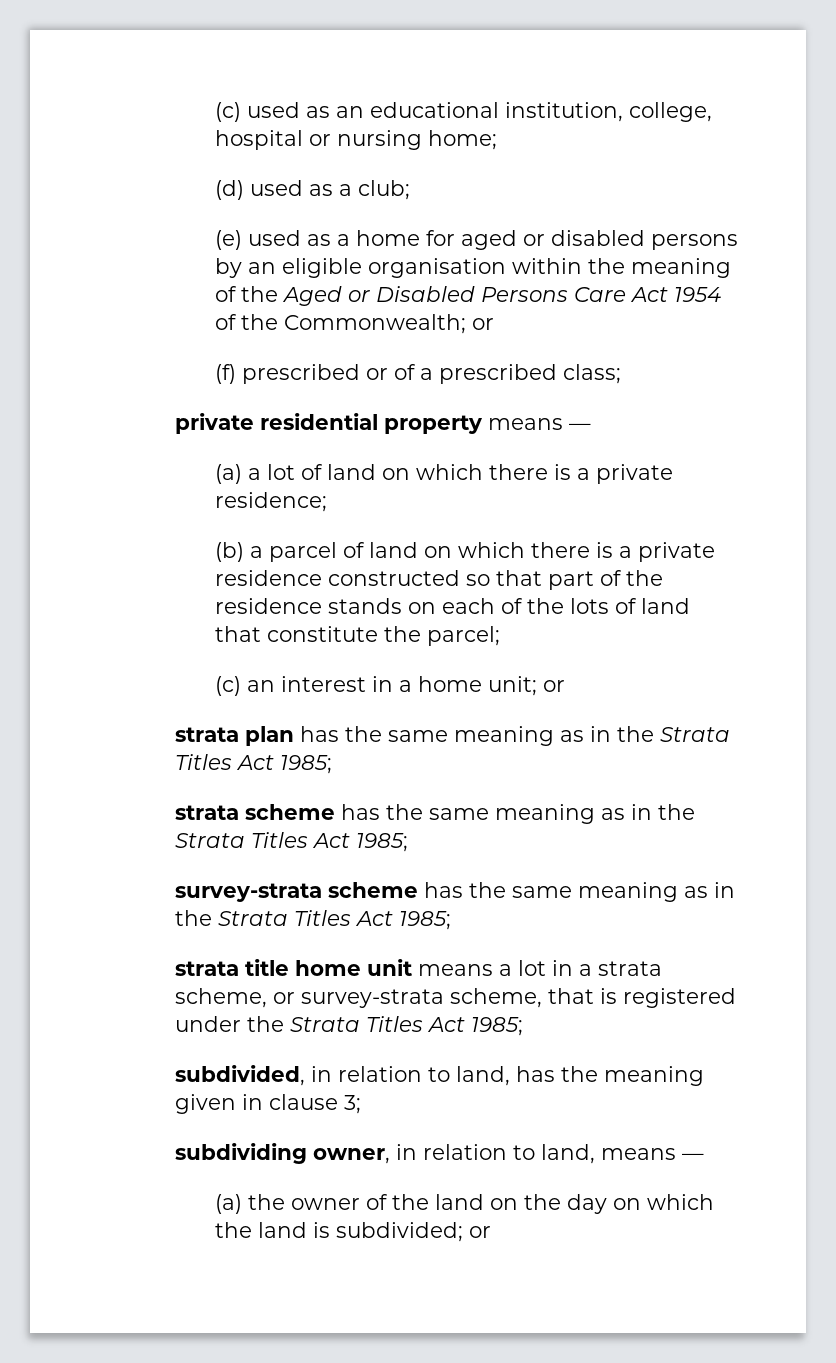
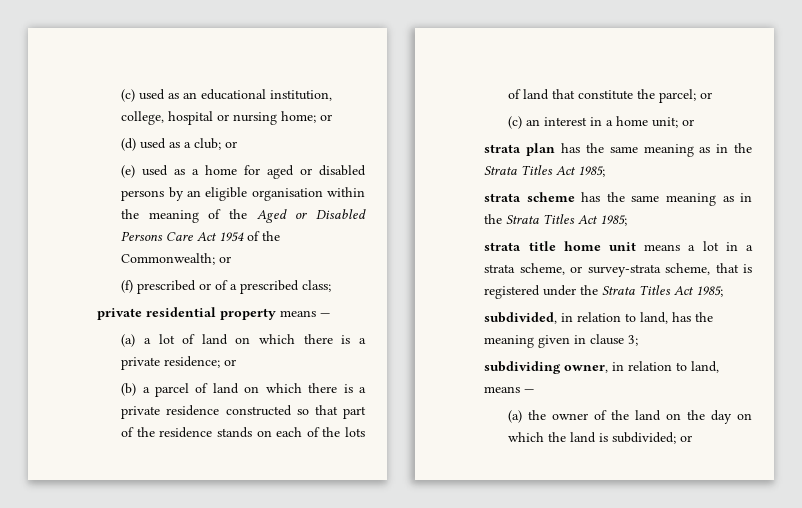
(498, 140) none -> [320,114,333,121] or
(411, 190) none -> [225,141,238,148] or
(328, 502) none -> [224,359,237,366] or
(501, 636) none -> [700,92,713,99] or
[175,882,736,902] [175,910,452,930] // survey-strata scheme has the same meaning as in the Strata Titles Act 1985; -> (628, 220) none

